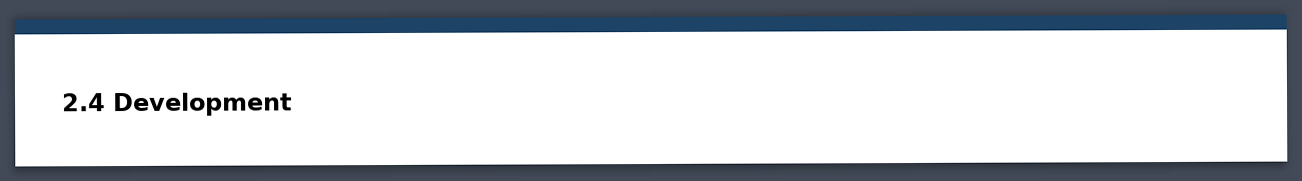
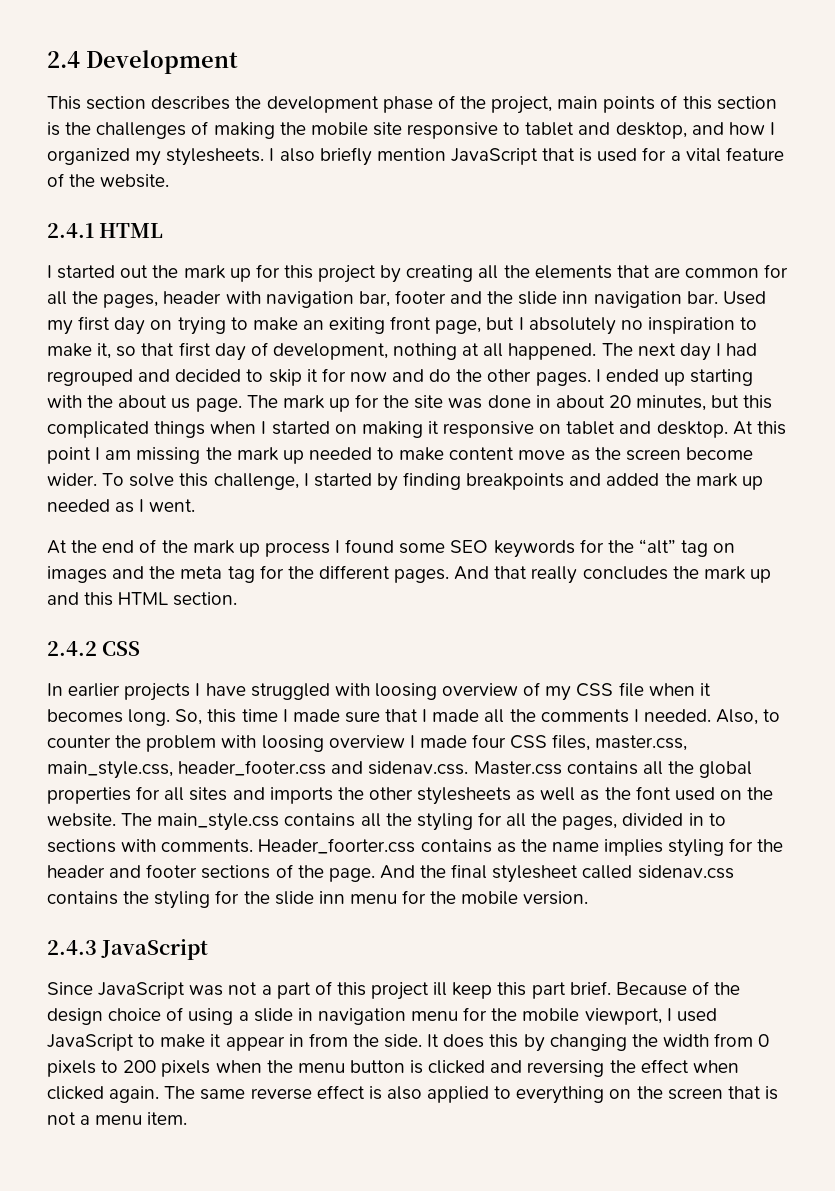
(292, 104) none -> [47,95,777,114] [47,121,775,139] [47,147,784,166] [47,173,170,188] [47,223,164,238] [47,264,789,283] [47,290,766,308] [47,316,758,335] [47,342,758,361] [47,368,754,386] [47,394,773,412] [47,421,786,438] [47,447,753,464] [47,472,763,491] [47,499,196,513] [47,539,736,558] [47,565,771,584] [47,592,238,606] [47,641,141,656] [47,682,711,701] [47,709,781,726] [47,734,688,752] [47,760,753,779] [47,786,774,805] [47,812,726,831] [47,838,784,857] [47,864,734,883] [47,890,589,909] [47,939,209,960] [47,981,741,1000] [47,1007,717,1025] [47,1033,770,1052] [47,1059,739,1077] [47,1085,778,1104] [47,1112,188,1125] // This section describes the development phase of the project, main points of this section is the challenges of making the mobile site responsive to tablet and desktop, and how I organized my stylesheets. I also briefly mention JavaScript that is used for a vital feature of the website. // 2.4.1 HTML // I started out the mark up for this project by creating all the elements that are common for all the pages, header with navigation bar, footer and the slide inn navigation bar. Used my first day on trying to make an exiting front page, but I absolutely no inspiration to make it, so that first day of development, nothing at all happened. The next day I had regrouped and decided to skip it for now and do the other pages. I ended up starting with the about us page. The mark up for the site was done in about 20 minutes, but this complicated things when I started on making it responsive on tablet and desktop. At this point I am missing the mark up needed to make content move as the screen become wider. To solve this challenge, I started by finding breakpoints and added the mark up needed as I went. // At the end of the mark up process I found some SEO keywords for the “alt” tag on images and the meta tag for the different pages. And that really concludes the mark up and this HTML section. // 2.4.2 CSS // In earlier projects I have struggled with loosing overview of my CSS file when it becomes long. So, this time I made sure that I made all the comments I needed. Also, to counter the problem with loosing overview I made four CSS files, master.css, main_style.css, header_footer.css and sidenav.css. Master.css contains all the global properties for all sites and imports the other stylesheets as well as the font used on the website. The main_style.css contains all the styling for all the pages, divided in to sections with comments. Header_foorter.css contains as the name implies styling for the header and footer sections of the page. And the final stylesheet called sidenav.css contains the styling for the slide inn menu for the mobile version. // 2.4.3 JavaScript // Since JavaScript was not a part of this project ill keep this part brief. Because of the design choice of using a slide in navigation menu for the mobile viewport, I used JavaScript to make it appear in from the side. It does this by changing the width from 0 pixels to 200 pixels when the menu button is clicked and reversing the effect when clicked again. The same reverse effect is also applied to everything on the screen that is not a menu item.

